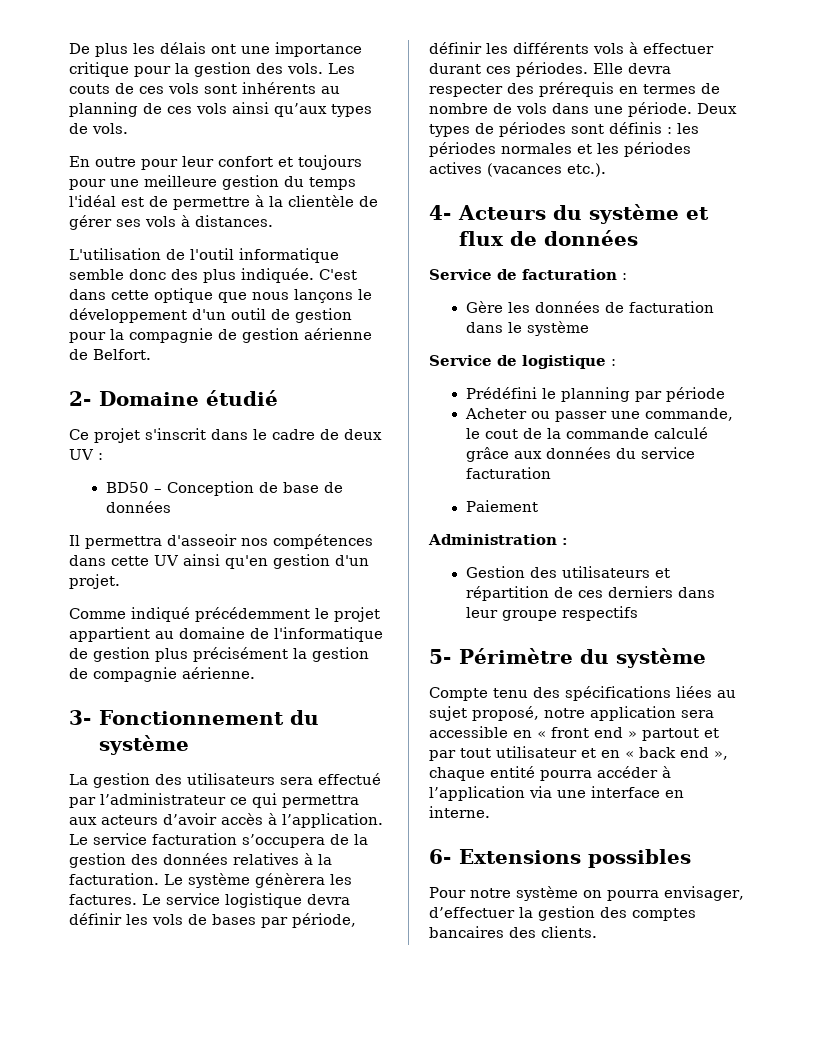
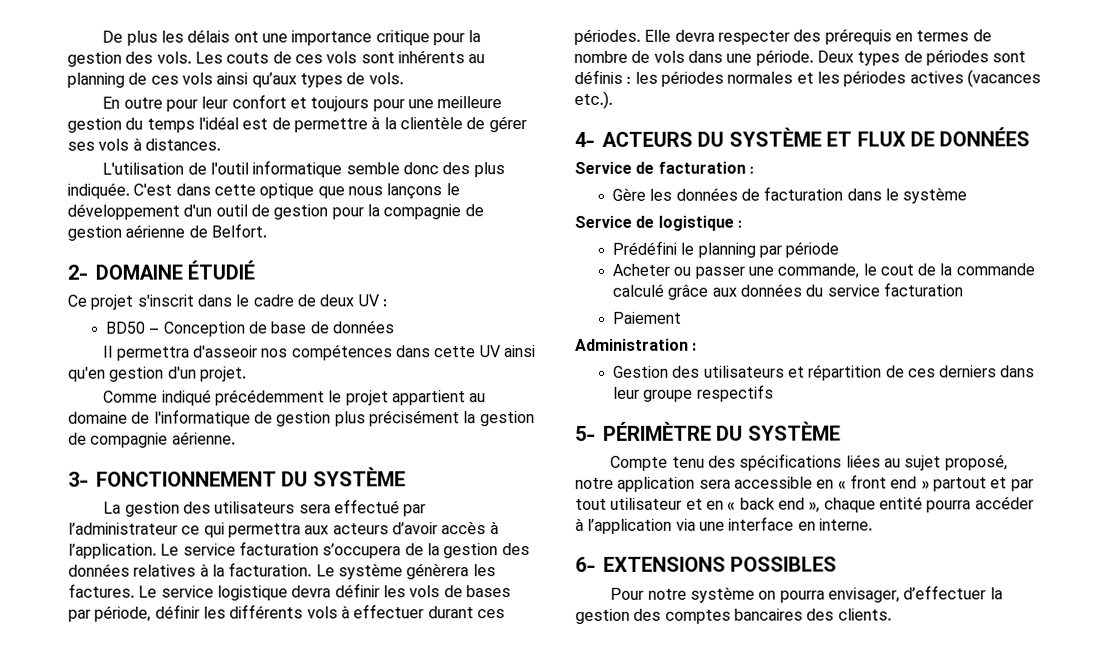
[98,390,278,406] Domaine étudié -> [95,260,256,280] DOMAINE ÉTUDIÉ
[98,710,320,725] [98,735,189,755] Fonctionnement du système -> [96,467,406,487] FONCTIONNEMENT DU SYSTÈME
[457,204,709,224] [458,230,638,246] Acteurs du système et flux de données -> [602,127,1031,147] ACTEURS DU SYSTÈME ET FLUX DE DONNÉES
[458,648,706,668] Périmètre du système -> [603,421,841,441] PÉRIMÈTRE DU SYSTÈME
[458,849,691,868] Extensions possibles -> [603,556,838,572] EXTENSIONS POSSIBLES

